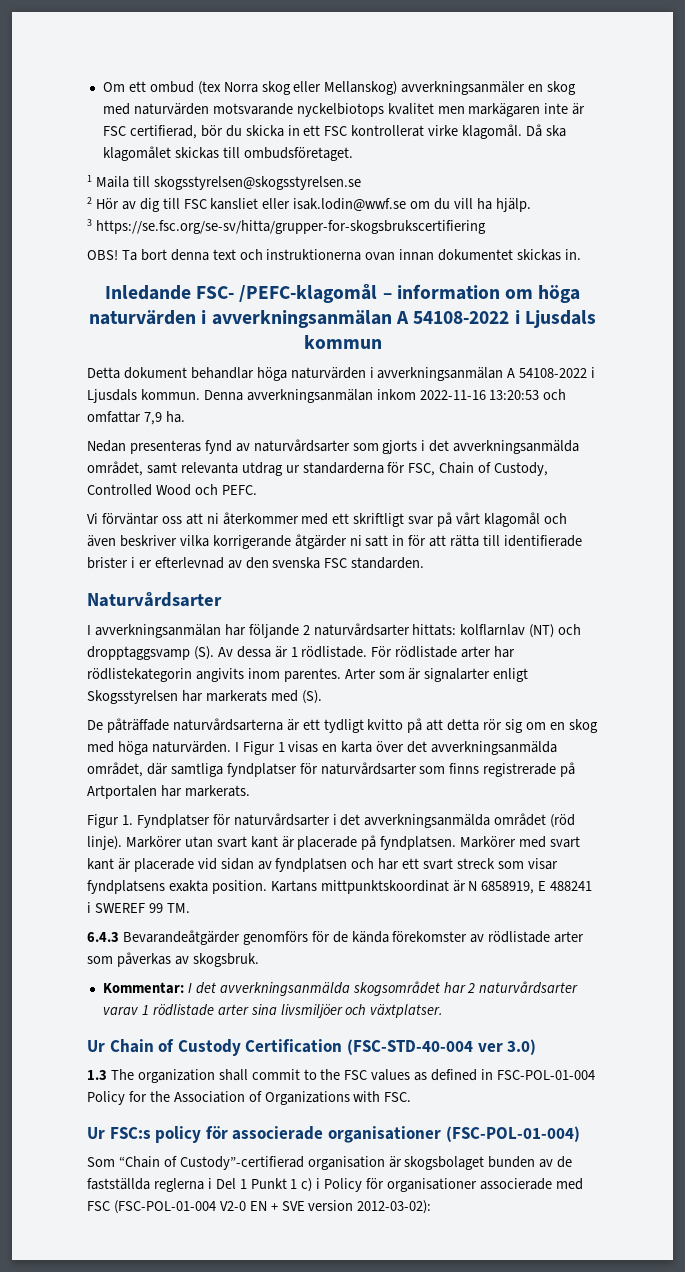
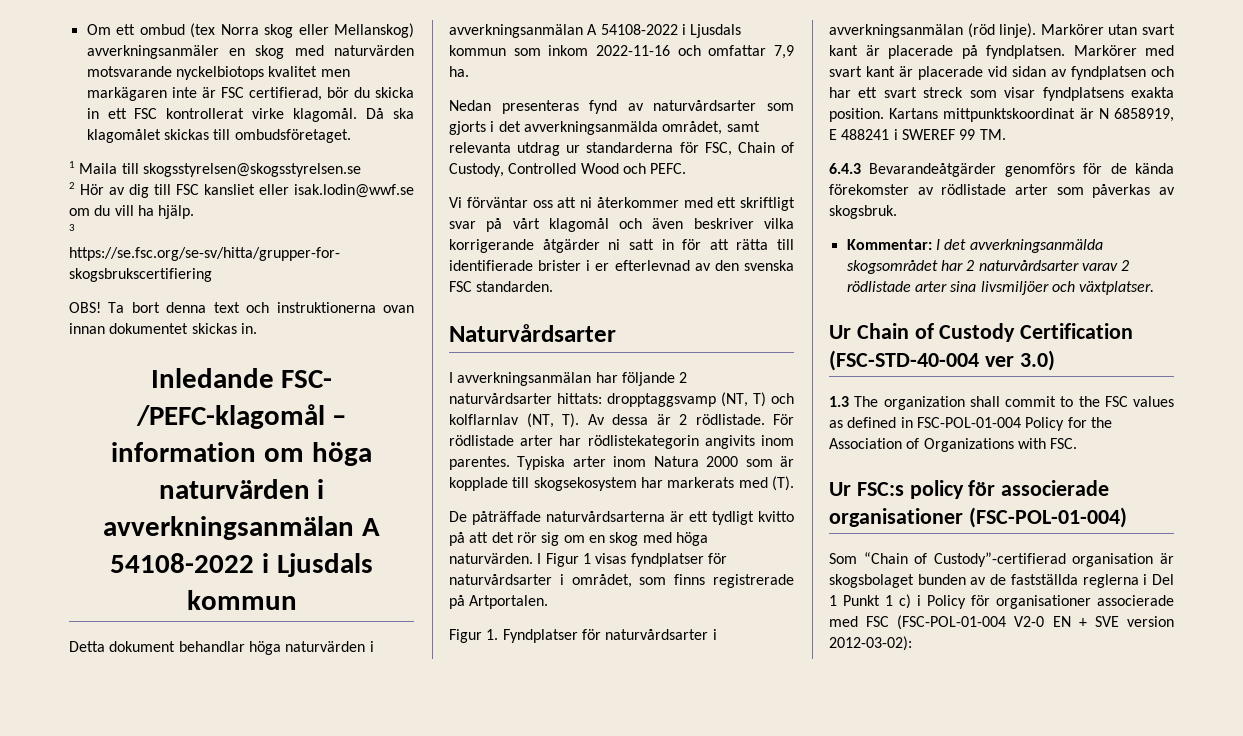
[140,389,373,403] kommun. Denna avverkningsanmälan -> [449,45,541,56] kommun som
[489,390,540,400] 13:20:53 -> (670, 50) none
[460,624,582,638] [87,646,214,660] kolflarnlav (NT) och dropptaggsvamp (S). -> [607,392,794,407] [449,413,579,428] dropptaggsvamp (NT, T) och kolflarnlav (NT, T).
[290,647,298,657] 1 -> [679,414,687,425] 2
[344,668,529,682] [87,690,178,704] Arter som är signalarter enligt Skogsstyrelsen -> [517,456,794,470] [449,477,637,491] Typiska arter inom Natura 2000 som är kopplade till skogsekosystem
[301,690,322,704] (S). -> [771,476,794,491] (T).
[447,719,480,731] detta -> [491,532,514,543] det
[322,741,558,755] [87,762,223,777] en karta över det avverkningsanmälda området, där samtliga -> (627, 558) none
(417, 768) none -> [559,574,632,588] i området,
[87,785,250,799] Artportalen har markerats. -> [469,595,549,609] Artportalen.
[340,813,547,828] det avverkningsanmälda området -> [829,24,963,38] avverkningsanmälan
[141,1005,149,1015] 1 -> [1121,260,1130,271] 2

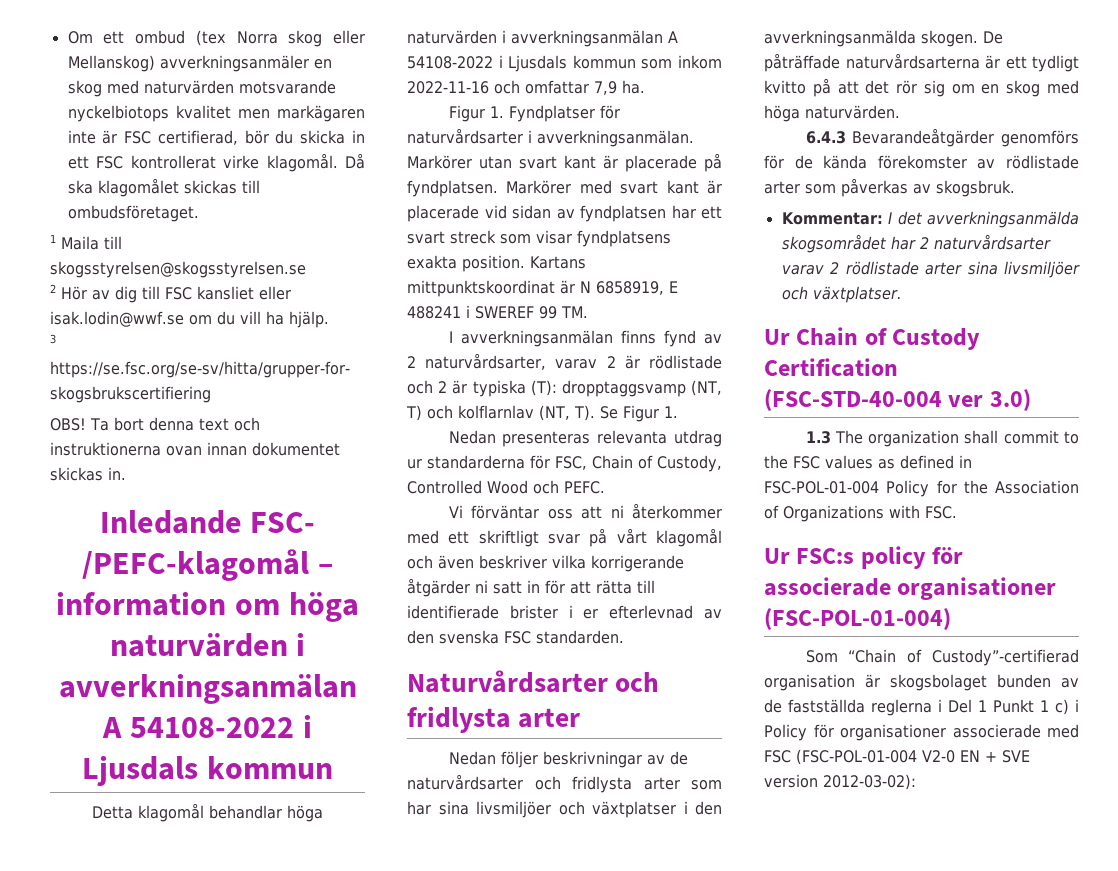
[109,641,176,652] dokument -> [137,803,204,822] klagomål
[449,100,794,114] [449,121,760,135] Nedan presenteras fynd av naturvårdsarter som gjorts i det avverkningsanmälda området, samt -> [448,105,620,122] [407,128,694,147] [407,153,722,172] [407,180,722,197] [407,205,722,222] [407,230,671,247] [407,255,586,272] [407,280,678,297] [407,305,588,319] [448,330,722,347] [407,353,722,370] [407,380,722,397] [406,405,678,422] [448,430,591,447] Figur 1. Fyndplatser för naturvårdsarter i avverkningsanmälan. Markörer utan svart kant är placerade på fyndplatsen. Markörer med svart kant är placerade vid sidan av fyndplatsen har ett svart streck som visar fyndplatsens exakta position. Kartans mittpunktskoordinat är N 6858919, E 488241 i SWEREF 99 TM. // I avverkningsanmälan finns fynd av 2 naturvårdsarter, varav 2 är rödlistade och 2 är typiska (T): dropptaggsvamp (NT, T) och kolflarnlav (NT, T). Se Figur 1. // Nedan presenteras
[449,372,688,386] [449,392,794,407] [449,413,794,428] [449,435,794,449] [449,456,794,470] [449,476,794,491] // I avverkningsanmälan har följande 2 naturvårdsarter hittats: dropptaggsvamp (NT, T) och kolflarnlav (NT, T). Av dessa är 2 rödlistade. För rödlistade arter har rödlistekategorin angivits inom parentes. Typiska arter inom Natura 2000 som är kopplade till skogsekosystem har markerats med (T). // -> [615,672,660,692] [407,706,581,733] [448,751,688,768] [407,774,722,793] [407,801,722,818] [764,30,978,47] och fridlysta arter // Nedan följer beskrivningar av de naturvårdsarter och fridlysta arter som har sina livsmiljöer och växtplatser i den avverkningsanmälda skogen.
[537,553,727,567] [449,574,794,588] [449,595,549,609] [449,629,717,643] [829,23,1175,38] [829,45,1174,59] [829,66,1174,80] [829,87,1174,101] [829,108,1174,122] [829,129,1006,140] I Figur 1 visas fyndplatser för naturvårdsarter i området, som finns registrerade på Artportalen. // Figur 1. Fyndplatser för naturvårdsarter i avverkningsanmälan (röd linje). Markörer utan svart kant är placerade på fyndplatsen. Markörer med svart kant är placerade vid sidan av fyndplatsen och har ett svart streck som visar fyndplatsens exakta position. Kartans mittpunktskoordinat är N 6858919, E 488241 i SWEREF 99 TM. -> (900, 112) none

